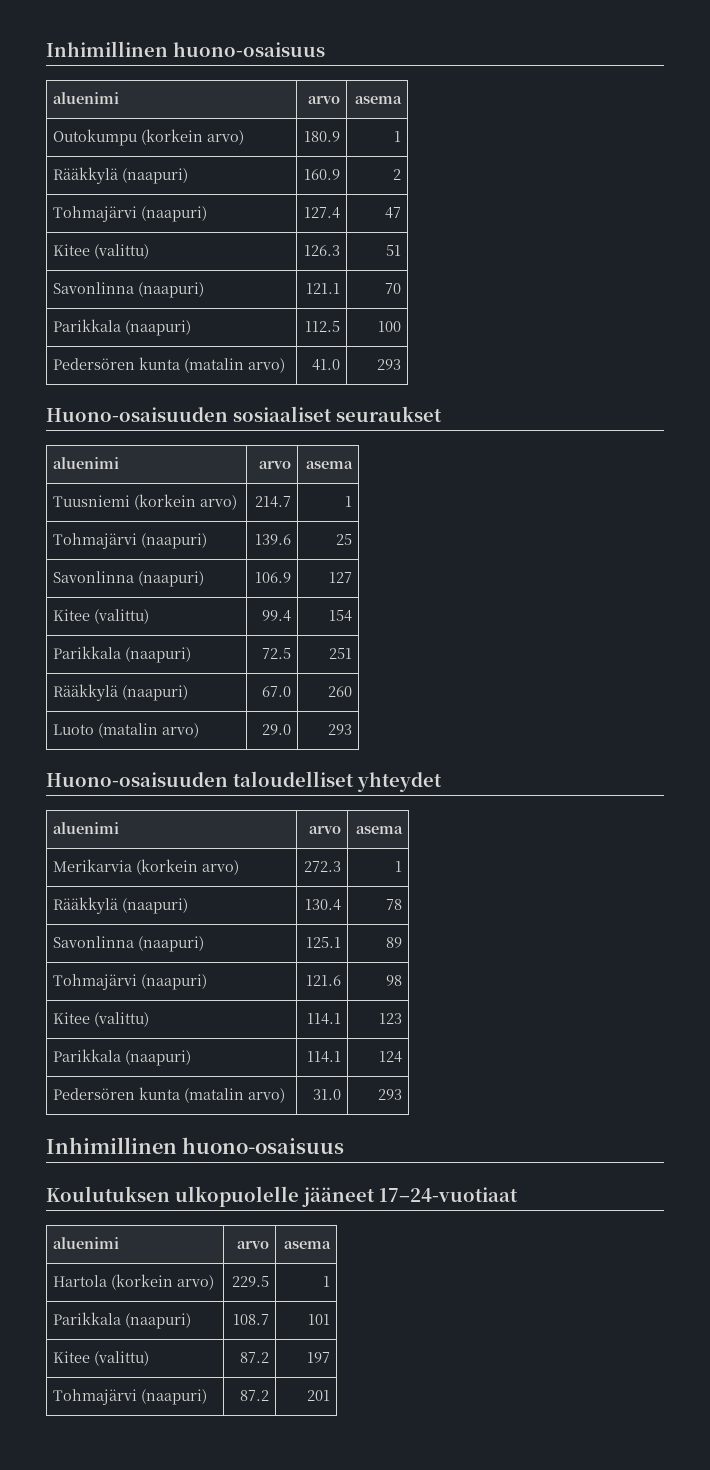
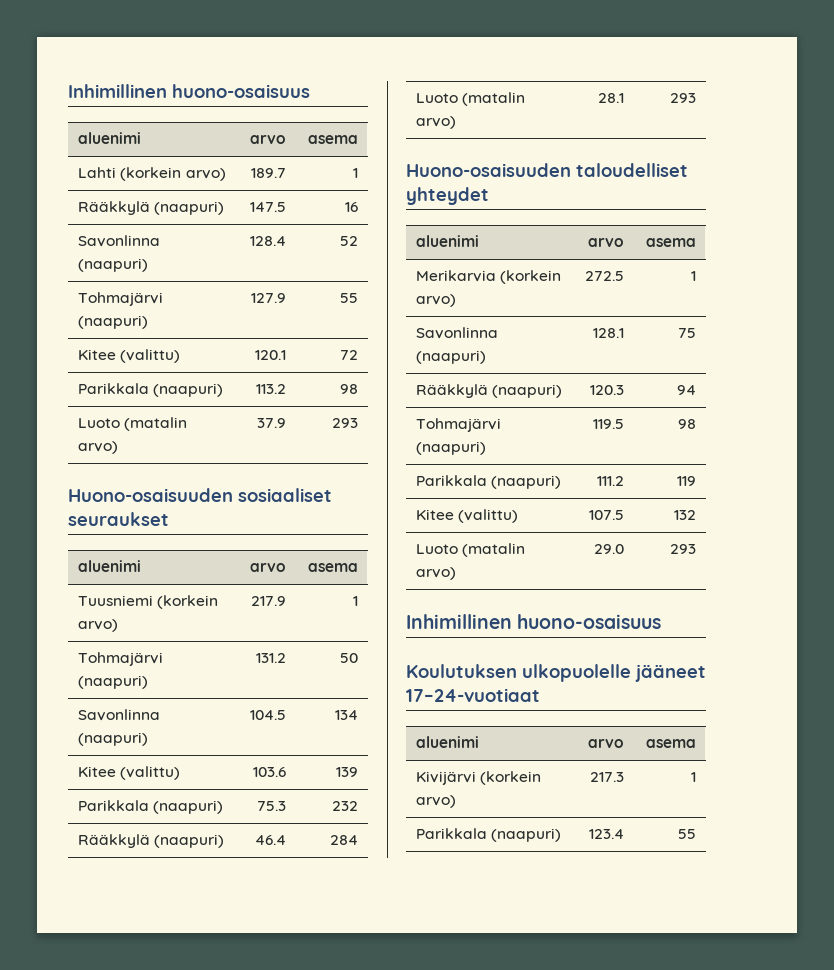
[52,129,244,146] [304,131,341,142] [394,131,402,142] [52,167,188,184] [304,169,341,180] [393,169,402,180] [52,206,207,222] [304,207,341,219] [385,207,402,219] [52,244,149,259] [304,245,341,256] [386,245,402,256] [52,282,204,298] [306,283,341,294] [385,283,402,294] [52,319,191,336] [305,321,341,332] [378,321,402,332] [52,357,285,373] [312,359,341,371] Outokumpu (korkein arvo) | 180.9 | 1 // Rääkkylä (naapuri) | 160.9 | 2 // Tohmajärvi (naapuri) | 127.4 | 47 // Kitee (valittu) | 126.3 | 51 // Savonlinna (naapuri) | 121.1 | 70 // Parikkala (naapuri) | 112.5 | 100 // Pedersören kunta (matalin arvo) | 41.0 -> [78,167,226,181] [250,168,286,178] [352,168,358,178] [78,201,225,215] [249,202,286,212] [344,202,358,212] [78,235,161,247] [78,258,149,272] [249,236,286,246] [339,236,358,246] [78,292,164,306] [78,315,149,329] [250,293,286,303] [339,293,358,303] [78,349,181,363] [254,350,286,360] [339,350,358,360] [78,383,224,397] [255,384,286,394] [339,384,358,394] [78,417,188,431] [78,441,119,454] [256,418,286,428] Lahti (korkein arvo) | 189.7 | 1 // Rääkkylä (naapuri) | 147.5 | 16 // Savonlinna (naapuri) | 128.4 | 52 // Tohmajärvi (naapuri) | 127.9 | 55 // Kitee (valittu) | 120.1 | 72 // Parikkala (naapuri) | 113.2 | 98 // Luoto (matalin arvo) | 37.9
[255,496,292,508] 214.7 -> [250,596,286,606] 217.9
[255,534,292,545] [336,534,353,545] [52,571,204,587] [255,572,292,583] [329,572,353,583] [52,609,149,624] [262,610,292,622] [329,610,353,622] [52,646,191,663] [262,648,292,659] [329,648,353,659] [52,684,188,701] [262,686,292,697] [328,686,353,697] [52,723,199,738] [262,724,292,735] 139.6 | 25 // Savonlinna (naapuri) | 106.9 | 127 // Kitee (valittu) | 99.4 | 154 // Parikkala (naapuri) | 72.5 | 251 // Rääkkylä (naapuri) | 67.0 | 260 // Luoto (matalin arvo) | 29.0 -> [255,653,286,663] [339,653,358,663] [78,709,161,721] [78,732,149,746] [249,710,286,720] [334,710,358,720] [78,766,181,780] [252,767,286,777] [335,767,358,777] [78,800,224,814] [256,801,286,811] [331,801,358,811] [78,834,225,848] [254,835,286,845] [329,835,358,845] [416,92,526,106] [416,116,457,129] [597,93,624,103] 131.2 | 50 // Savonlinna (naapuri) | 104.5 | 134 // Kitee (valittu) | 103.6 | 139 // Parikkala (naapuri) | 75.3 | 232 // Rääkkylä (naapuri) | 46.4 | 284 // Luoto (matalin arvo) | 28.1
[304,861,342,872] [395,861,403,872] [52,897,188,914] [305,899,342,911] [386,899,403,910] [52,936,204,952] [306,937,342,948] [386,937,403,948] [52,974,207,990] [306,975,342,986] [386,975,403,986] [52,1012,149,1027] [307,1013,342,1025] [379,1013,403,1024] [52,1049,191,1066] [307,1051,342,1063] [379,1051,403,1063] [52,1087,285,1103] [313,1089,342,1100] 272.3 | 1 // Rääkkylä (naapuri) | 130.4 | 78 // Savonlinna (naapuri) | 125.1 | 89 // Tohmajärvi (naapuri) | 121.6 | 98 // Kitee (valittu) | 114.1 | 123 // Parikkala (naapuri) | 114.1 | 124 // Pedersören kunta (matalin arvo) | 31.0 -> [584,271,624,281] [690,271,696,281] [416,327,499,339] [416,350,487,364] [592,328,624,338] [677,328,696,338] [416,384,563,398] [589,385,624,395] [676,385,696,395] [416,418,502,432] [416,441,487,455] [592,419,624,429] [677,419,696,429] [416,475,562,489] [596,476,624,486] [676,476,696,486] [416,509,519,523] [588,510,624,520] [673,510,696,520] [416,543,526,557] [416,567,457,580] [593,544,624,554] 272.5 | 1 // Savonlinna (naapuri) | 128.1 | 75 // Rääkkylä (naapuri) | 120.3 | 94 // Tohmajärvi (naapuri) | 119.5 | 98 // Parikkala (naapuri) | 111.2 | 119 // Kitee (valittu) | 107.5 | 132 // Luoto (matalin arvo) | 29.0
[52,1274,214,1290] [232,1276,270,1287] Hartola (korkein arvo) | 229.5 -> [416,771,542,785] [416,795,457,808] [589,772,624,782] Kivijärvi (korkein arvo) | 217.3
[233,1314,270,1325] [308,1314,331,1325] [52,1351,149,1366] [240,1352,270,1363] [307,1352,331,1363] [52,1389,207,1405] [240,1390,270,1401] [307,1390,331,1401] 108.7 | 101 // Kitee (valittu) | 87.2 | 197 // Tohmajärvi (naapuri) | 87.2 | 201 -> [588,829,624,839] [677,829,696,839] 123.4 | 55

